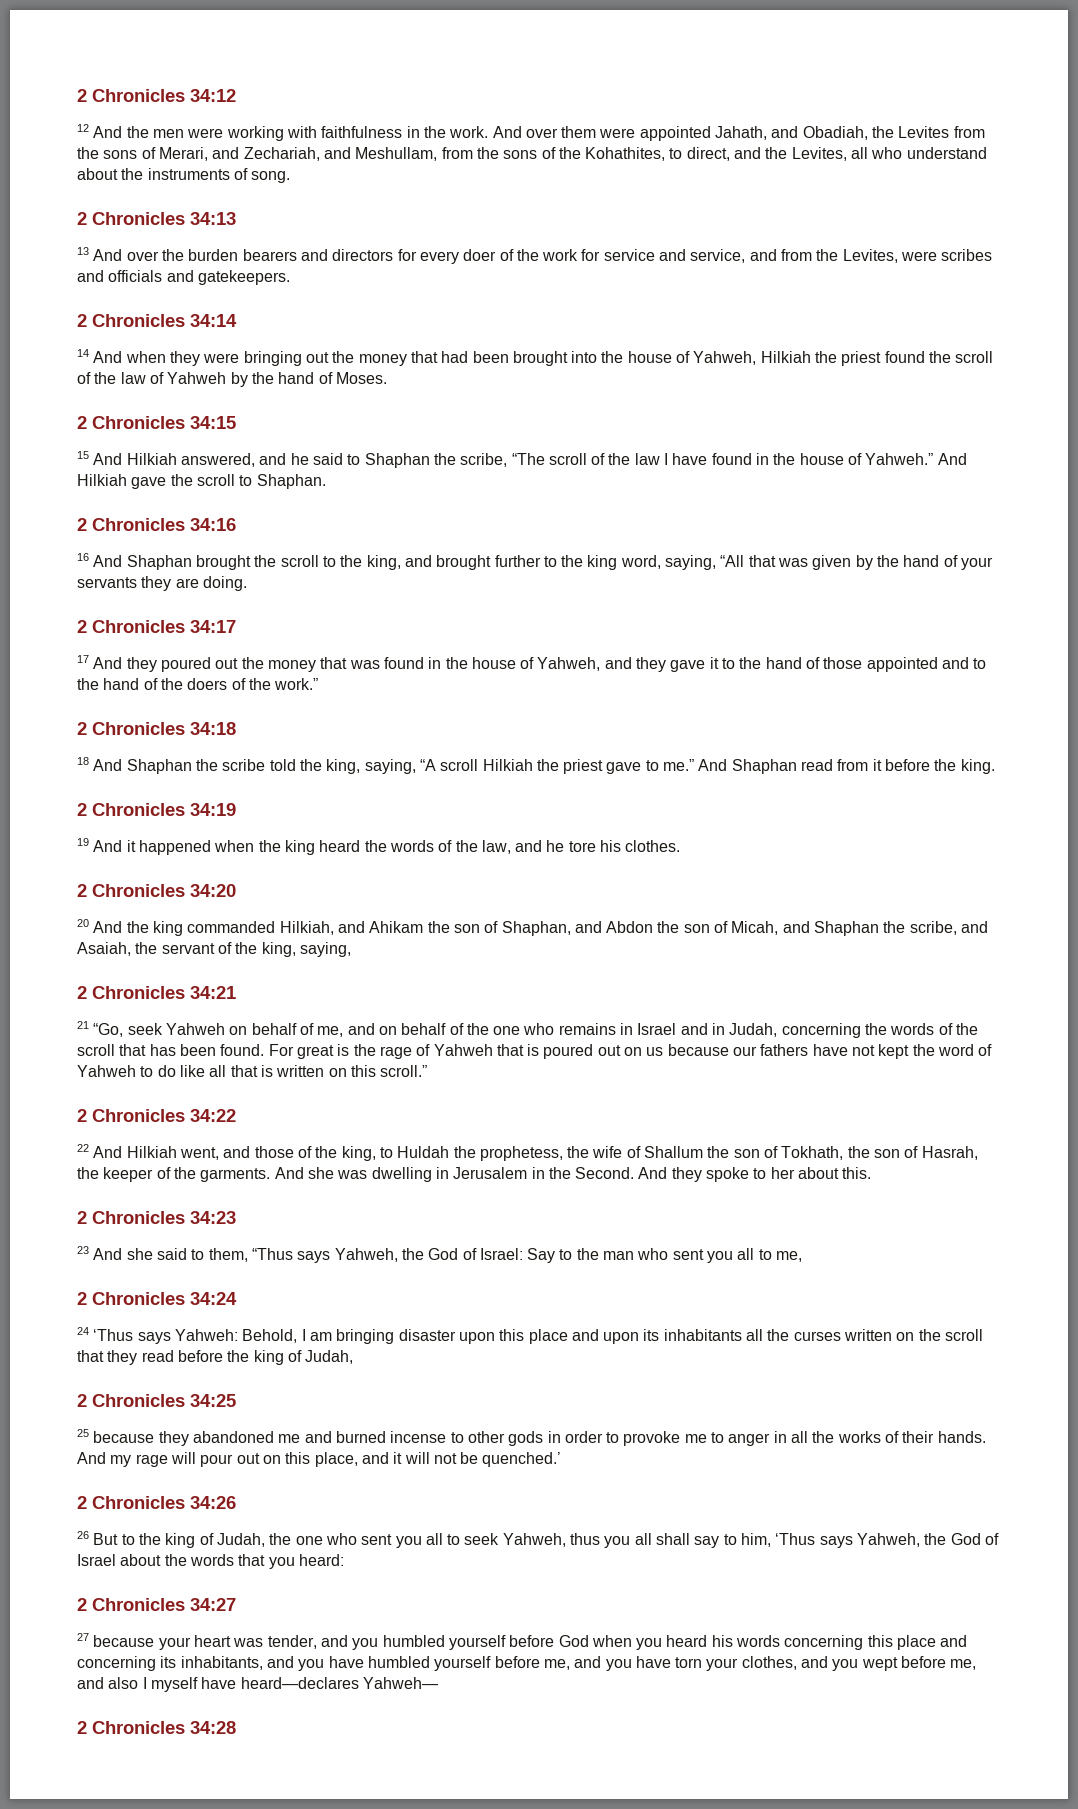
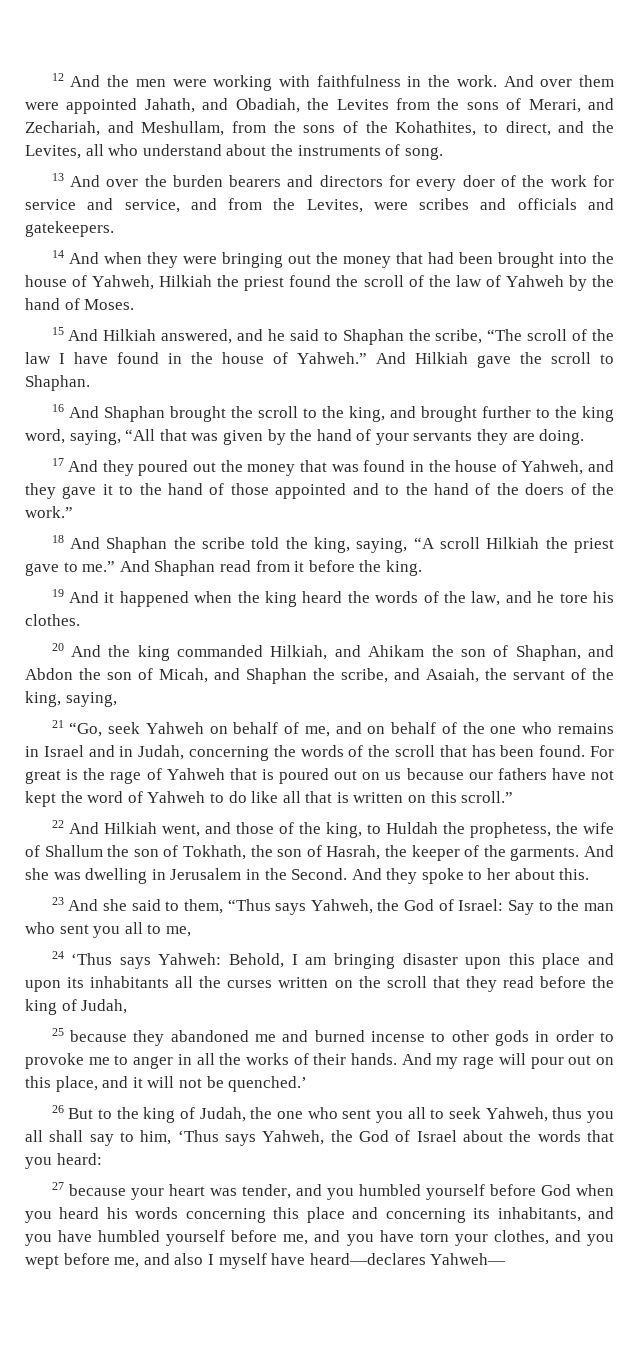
[77,89,236,102] 2 Chronicles 34:12 // -> (51, 77) none
[77,212,236,225] // 2 Chronicles 34:13 -> (443, 153) none
[77,314,237,327] // 2 Chronicles 34:14 -> (114, 229) none
[77,416,236,429] // 2 Chronicles 34:15 -> (135, 304) none
[77,518,236,531] // 2 Chronicles 34:16 -> (90, 383) none
[77,620,236,633] // 2 Chronicles 34:17 -> (585, 437) none
[77,722,236,735] // 2 Chronicles 34:18 -> (73, 512) none
[77,803,236,816] // 2 Chronicles 34:19 -> (422, 568) none
[77,884,236,897] // 2 Chronicles 34:20 -> (80, 620) none
[77,986,236,999] // 2 Chronicles 34:21 -> (117, 699) none
[77,1109,236,1122] // 2 Chronicles 34:22 -> (514, 797) none
[77,1211,236,1224] // 2 Chronicles 34:23 -> (590, 874) none
[77,1292,237,1305] // 2 Chronicles 34:24 -> (191, 931) none
[77,1394,236,1407] // 2 Chronicles 34:25 -> (128, 1006) none
[77,1496,236,1509] // 2 Chronicles 34:26 -> (308, 1084) none
[77,1598,236,1611] // 2 Chronicles 34:27 -> (102, 1159) none
[77,1721,236,1734] // 2 Chronicles 34:28 -> (507, 1259) none

